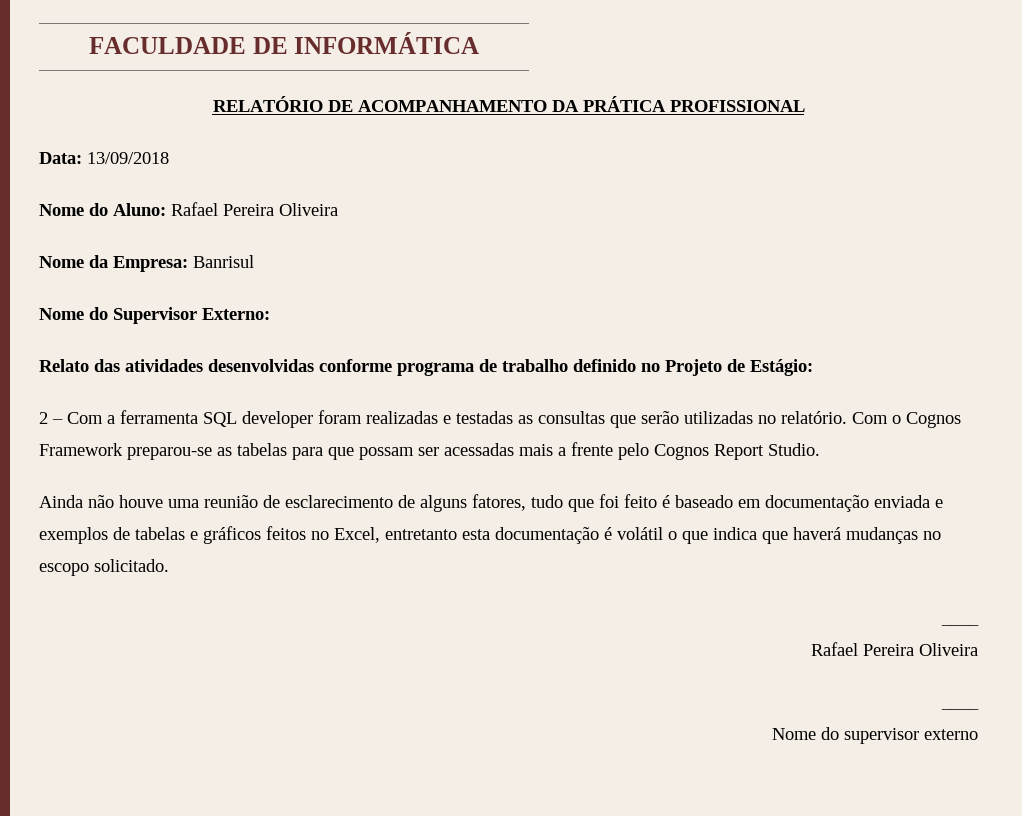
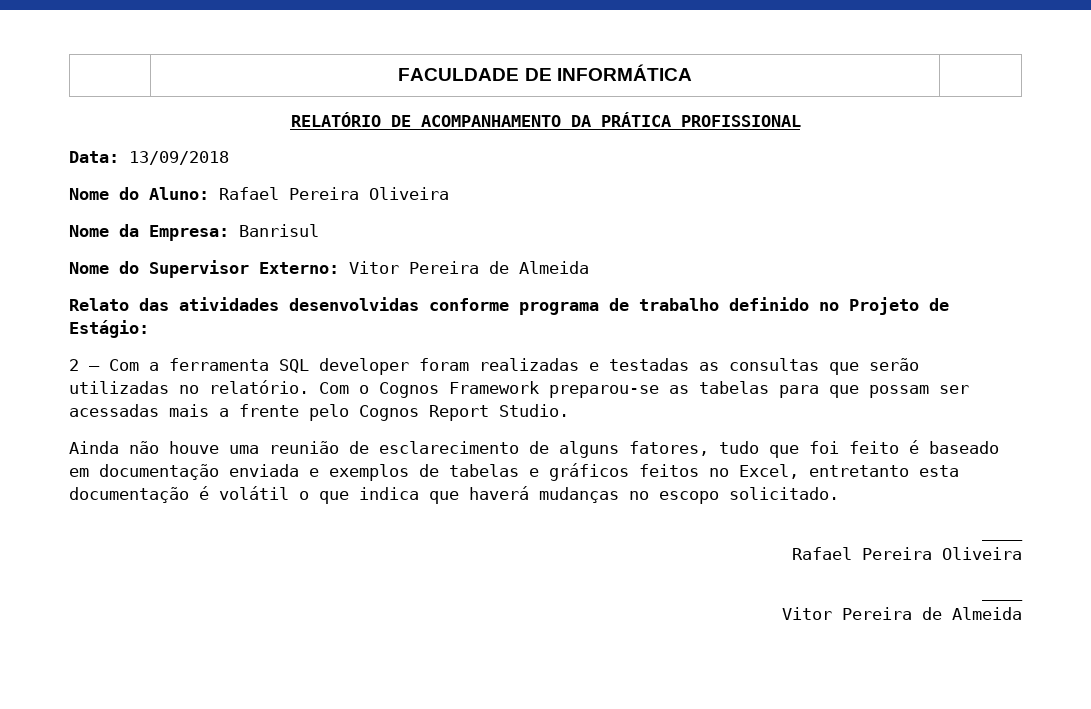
(270, 314) none -> [349,261,589,274] Vitor Pereira de Almeida
[772,727,978,744] Nome do supervisor externo -> [782,607,1022,620] Vitor Pereira de Almeida

